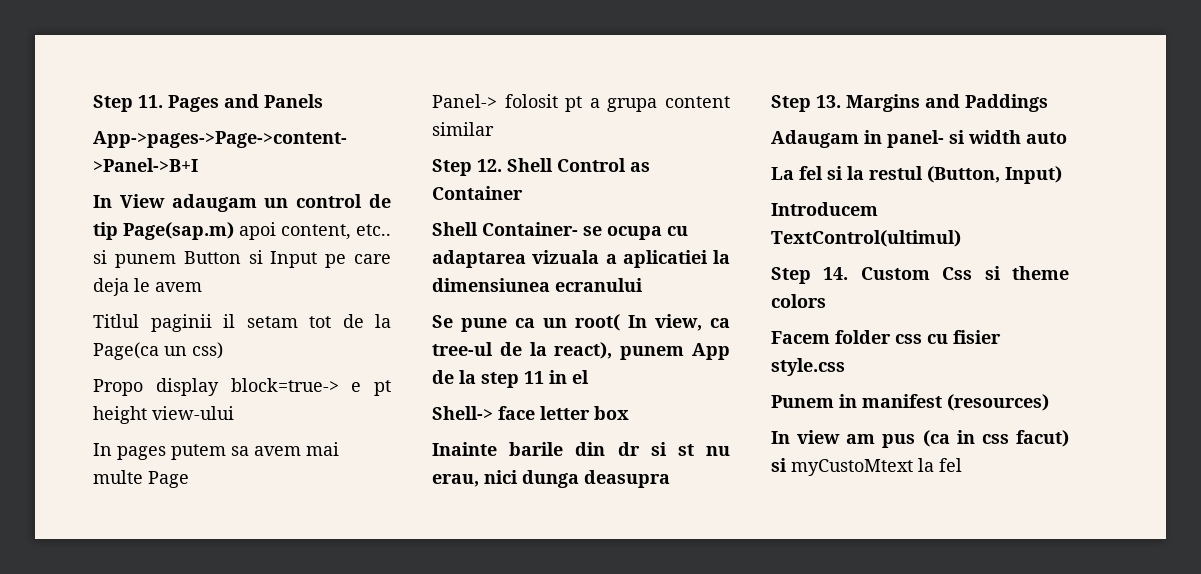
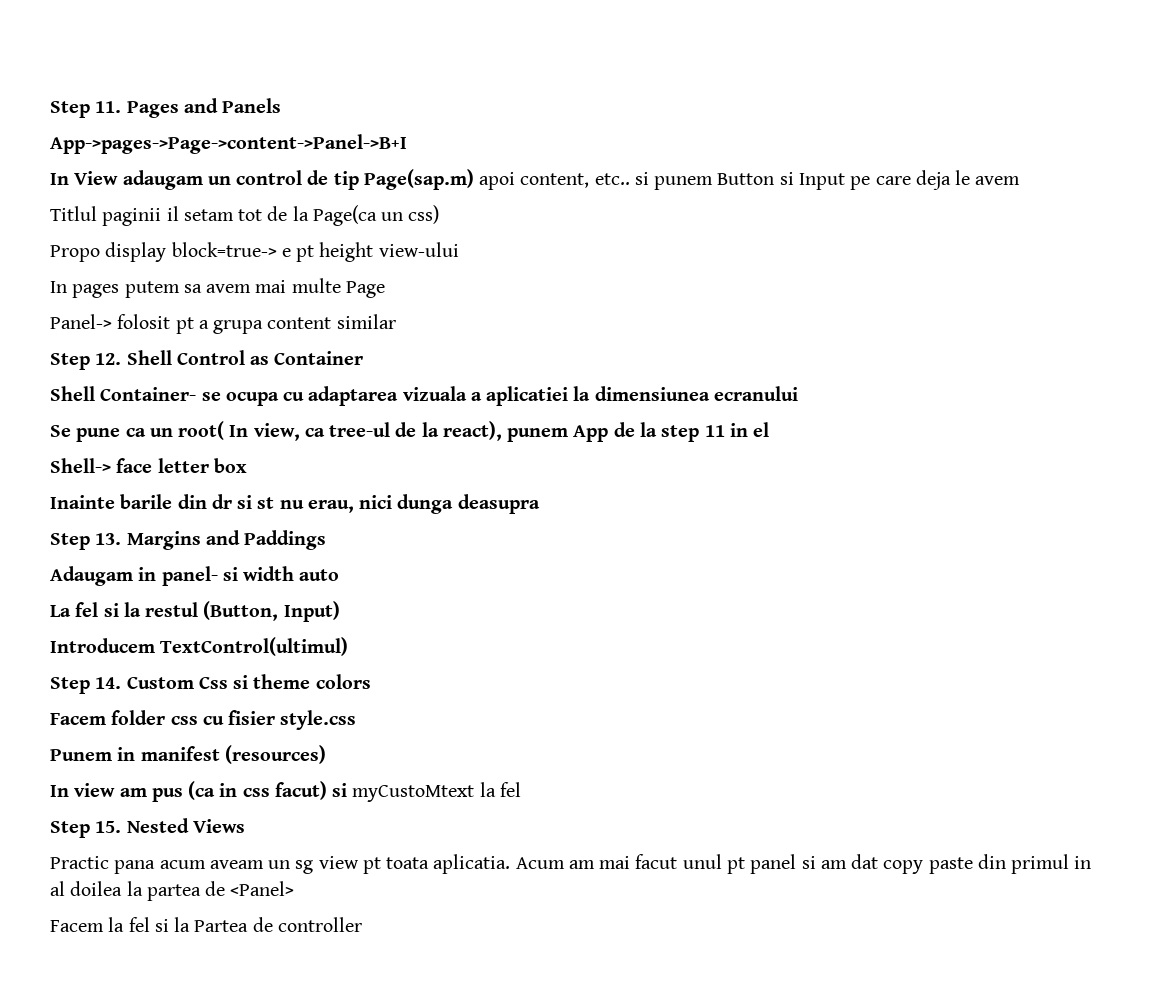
(962, 465) none -> [50,818,245,838] [50,854,1092,874] [50,881,295,901] [50,917,362,932] // Step 15. Nested Views // Practic pana acum aveam un sg view pt toata aplicatia. Acum am mai facut unul pt panel si am dat copy paste din primul in al doilea la partea de <Panel> // Facem la fel si la Partea de controller

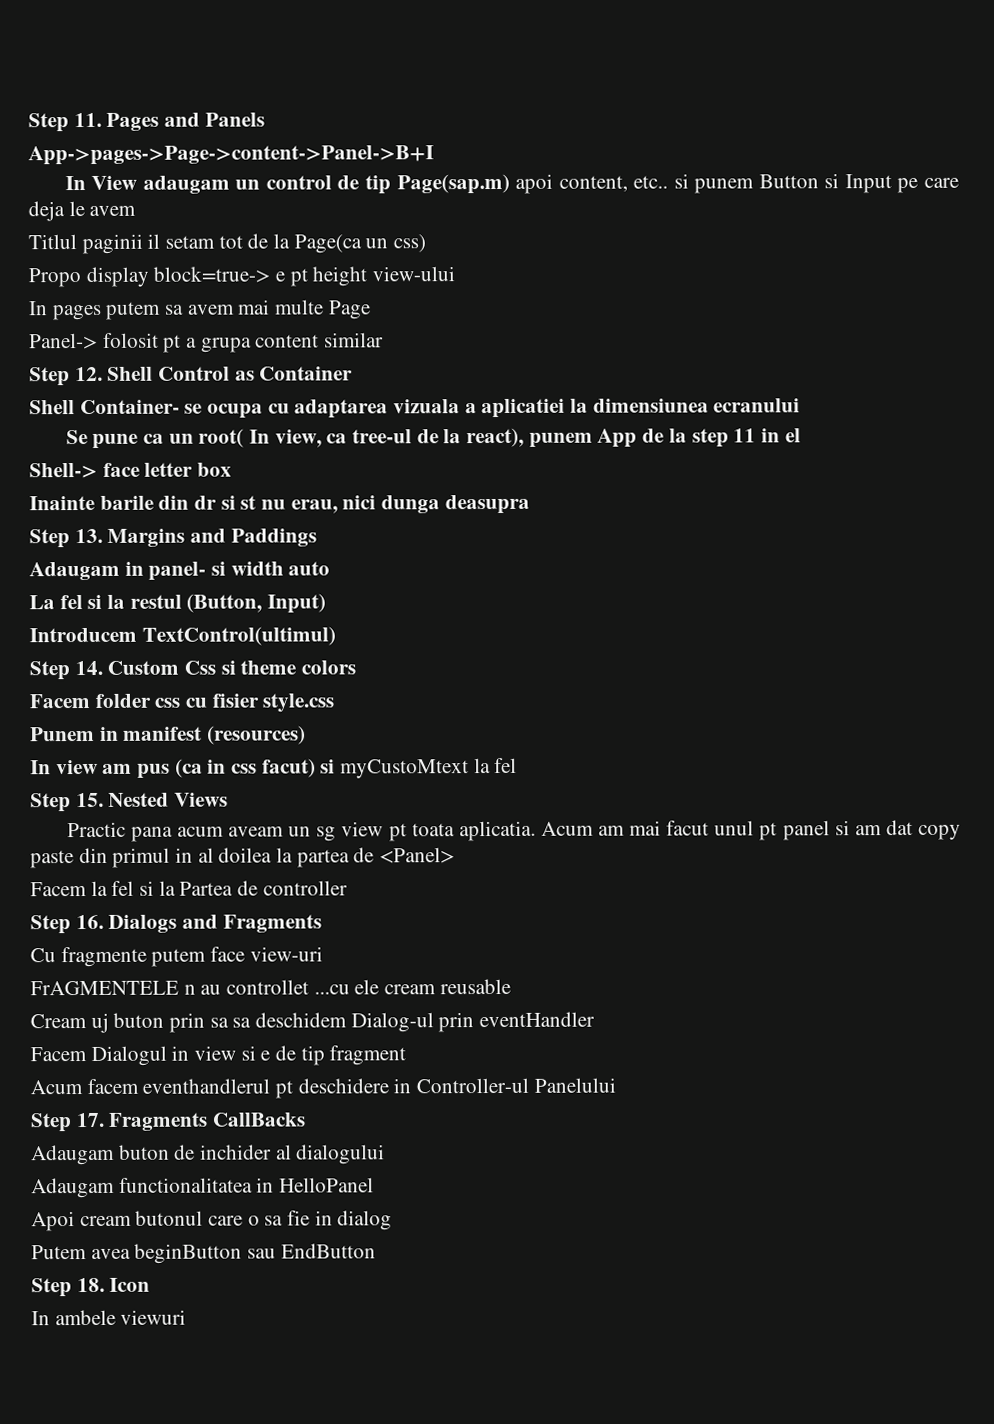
(362, 924) none -> [30,914,322,935] [30,946,323,968] [30,978,511,996] [30,1011,596,1033] [30,1045,407,1066] [30,1077,616,1099] [30,1112,307,1133] [31,1144,386,1166] [31,1177,375,1199] [31,1210,393,1232] [31,1243,376,1264] [31,1277,151,1298] [31,1309,187,1326] // Step 16. Dialogs and Fragments // Cu fragmente putem face view-uri // FrAGMENTELE n au controllet ...cu ele cream reusable // Cream uj buton prin sa sa deschidem Dialog-ul prin eventHandler // Facem Dialogul in view si e de tip fragment // Acum facem eventhandlerul pt deschidere in Controller-ul Panelului // Step 17. Fragments CallBacks // Adaugam buton de inchider al dialogului // Adaugam functionalitatea in HelloPanel // Apoi cream butonul care o sa fie in dialog // Putem avea beginButton sau EndButton // Step 18. Icon // In ambele viewuri

